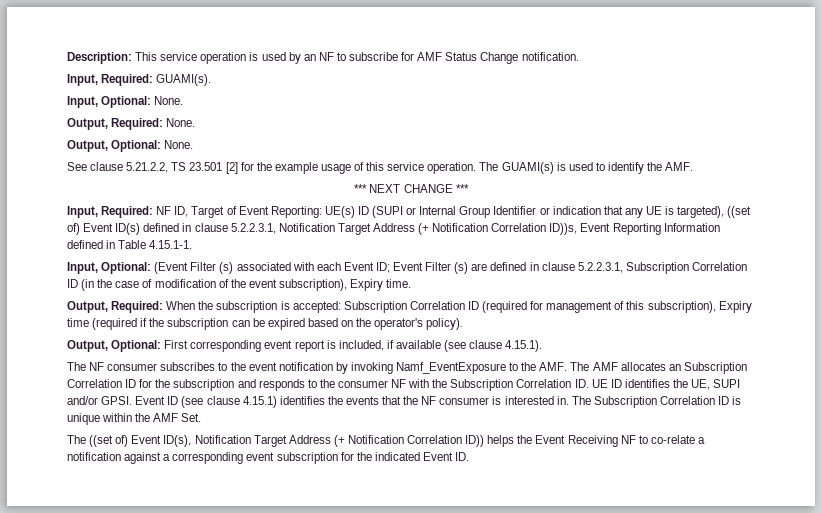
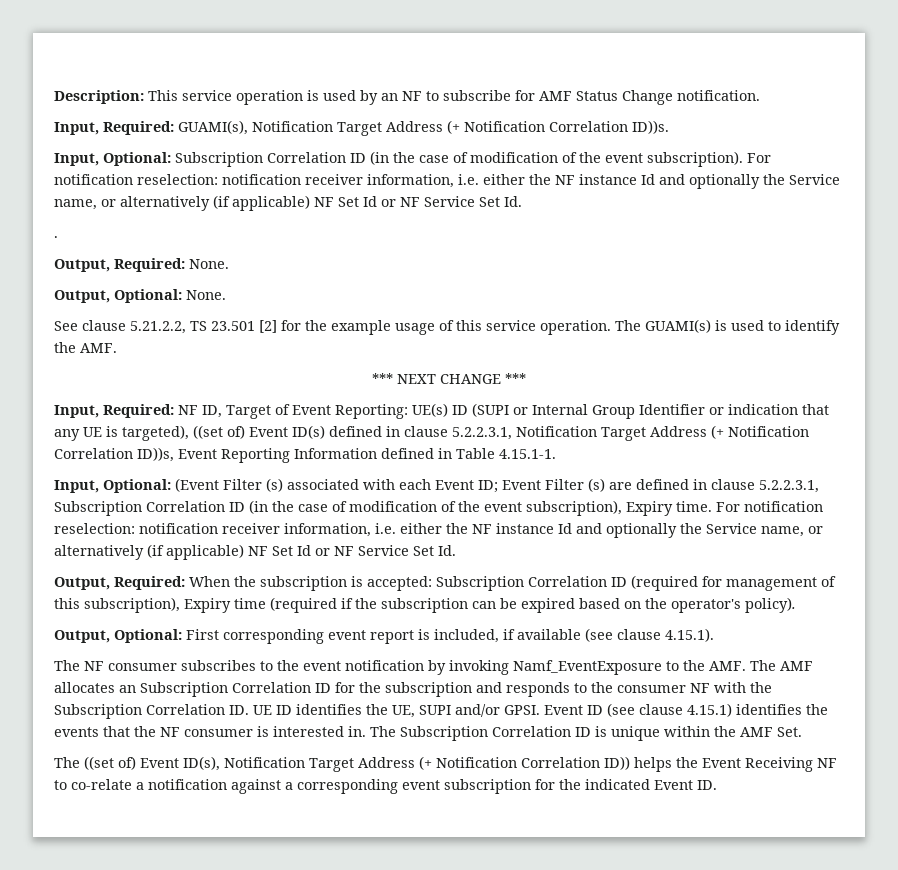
[156,74,212,86] [67,96,184,108] GUAMI(s). // Input, Optional: None. -> [178,120,669,136] [54,151,771,167] [54,174,840,189] [54,195,522,211] [54,236,58,238] GUAMI(s), Notification Target Address (+ Notification Correlation ID))s. // Input, Optional: Subscription Correlation ID (in the case of modification of the event subscription). For notification reselection: notification receiver information, i.e. either the NF instance Id and optionally the Service name, or alternatively (if applicable) NF Set Id or NF Service Set Id. // .
(412, 283) none -> [716,501,823,512] [54,523,823,538] [54,544,456,560] For notification reselection: notification receiver information, i.e. either the NF instance Id and optionally the Service name, or alternatively (if applicable) NF Set Id or NF Service Set Id.

